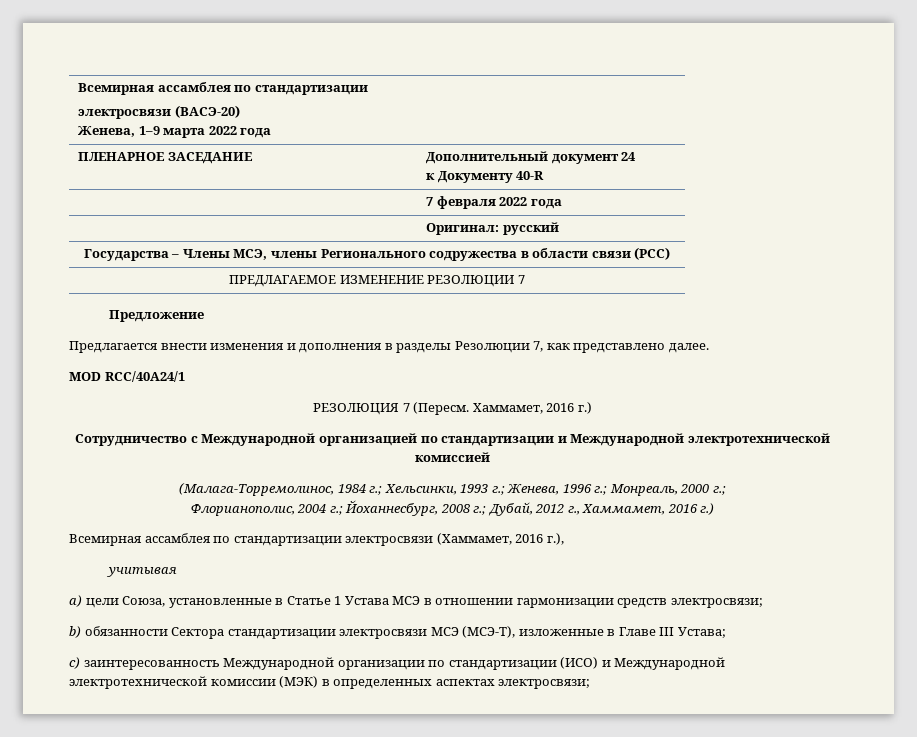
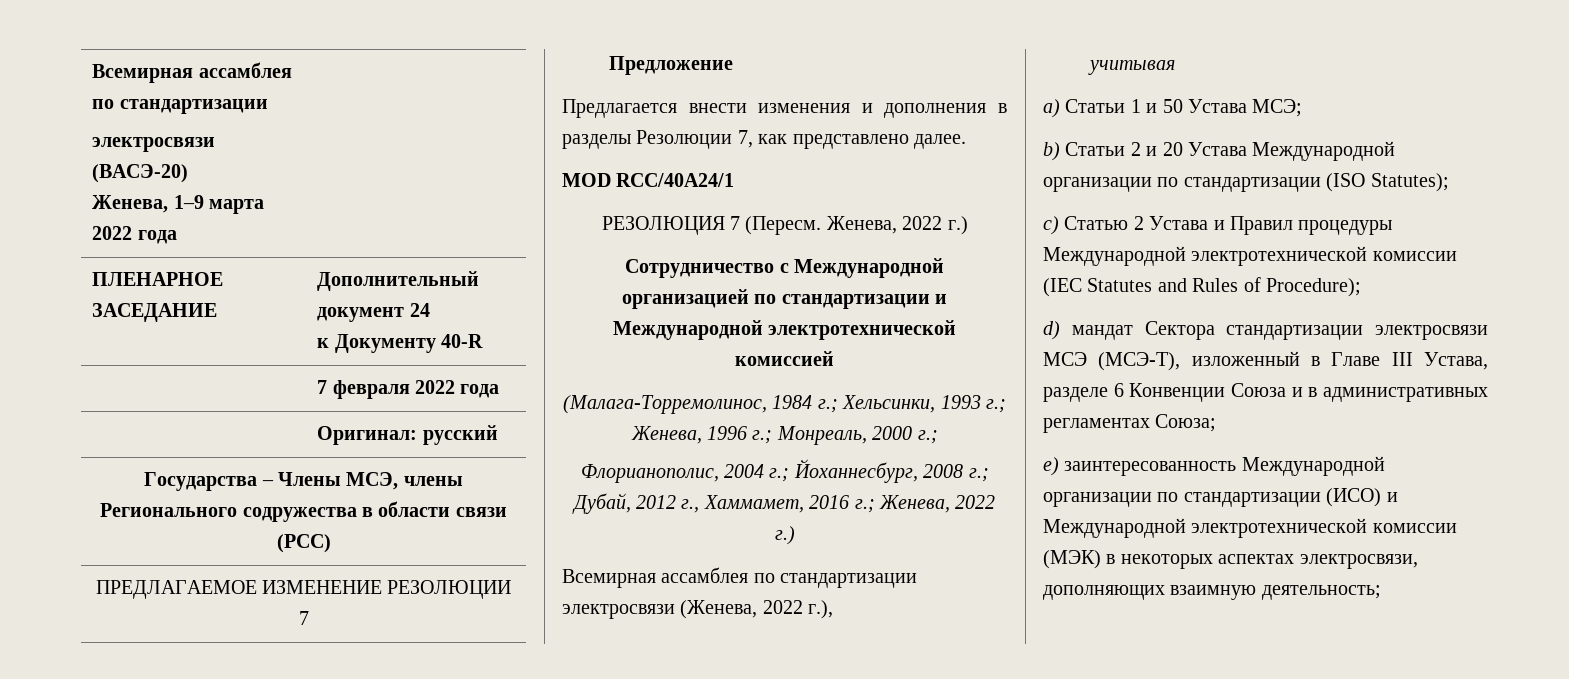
[472,403,575,414] Хаммамет, 2016 -> [826,216,943,234] Женева, 2022
(698, 508) none -> [854,495,996,513] г.; Женева, 2022
[436,533,544,545] (Хаммамет, 2016 -> [680,600,803,619] (Женева, 2022
[85,596,763,608] [69,626,168,638] цели Союза, установленные в Статье 1 Устава МСЭ в отношении гармонизации средств электросвязи; // b) обязанности -> [1065,99,1303,117] [1043,141,1396,161] [1043,173,1449,192] [1043,216,1393,235] [1043,246,1457,266] [1043,277,1361,297] [1043,321,1133,340] Статьи 1 и 50 Устава МСЭ; // b) Статьи 2 и 20 Устава Международной организации по стандартизации (ISO Statutes); // c) Статью 2 Устава и Правил процедуры Международной электротехнической комиссии (IEC Statutes and Rules of Procedure); // d) мандат
[518,629,604,636] изложенные -> [1191,351,1300,366] изложенный
[677,627,726,638] [69,657,80,669] Устава; // c) -> [1424,352,1488,370] [1043,383,1488,402] [1043,414,1217,433] [1043,457,1059,476] Устава, разделе 6 Конвенции Союза и в административных регламентах Союза; // e)
[333,679,591,689] определенных аспектах электросвязи; -> [1120,554,1418,569] [1043,585,1381,600] некоторых аспектах электросвязи, дополняющих взаимную деятельность;

